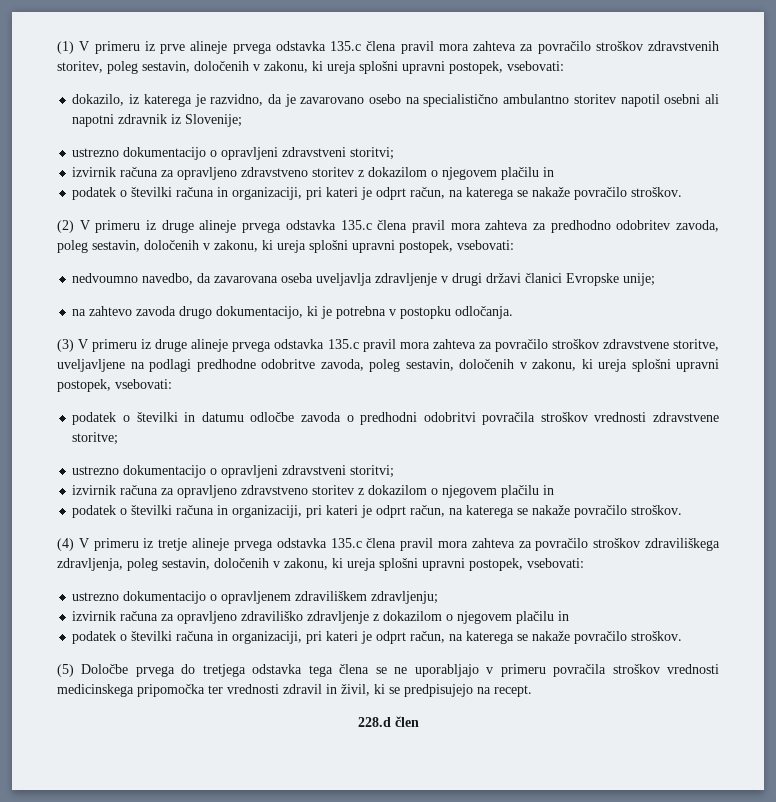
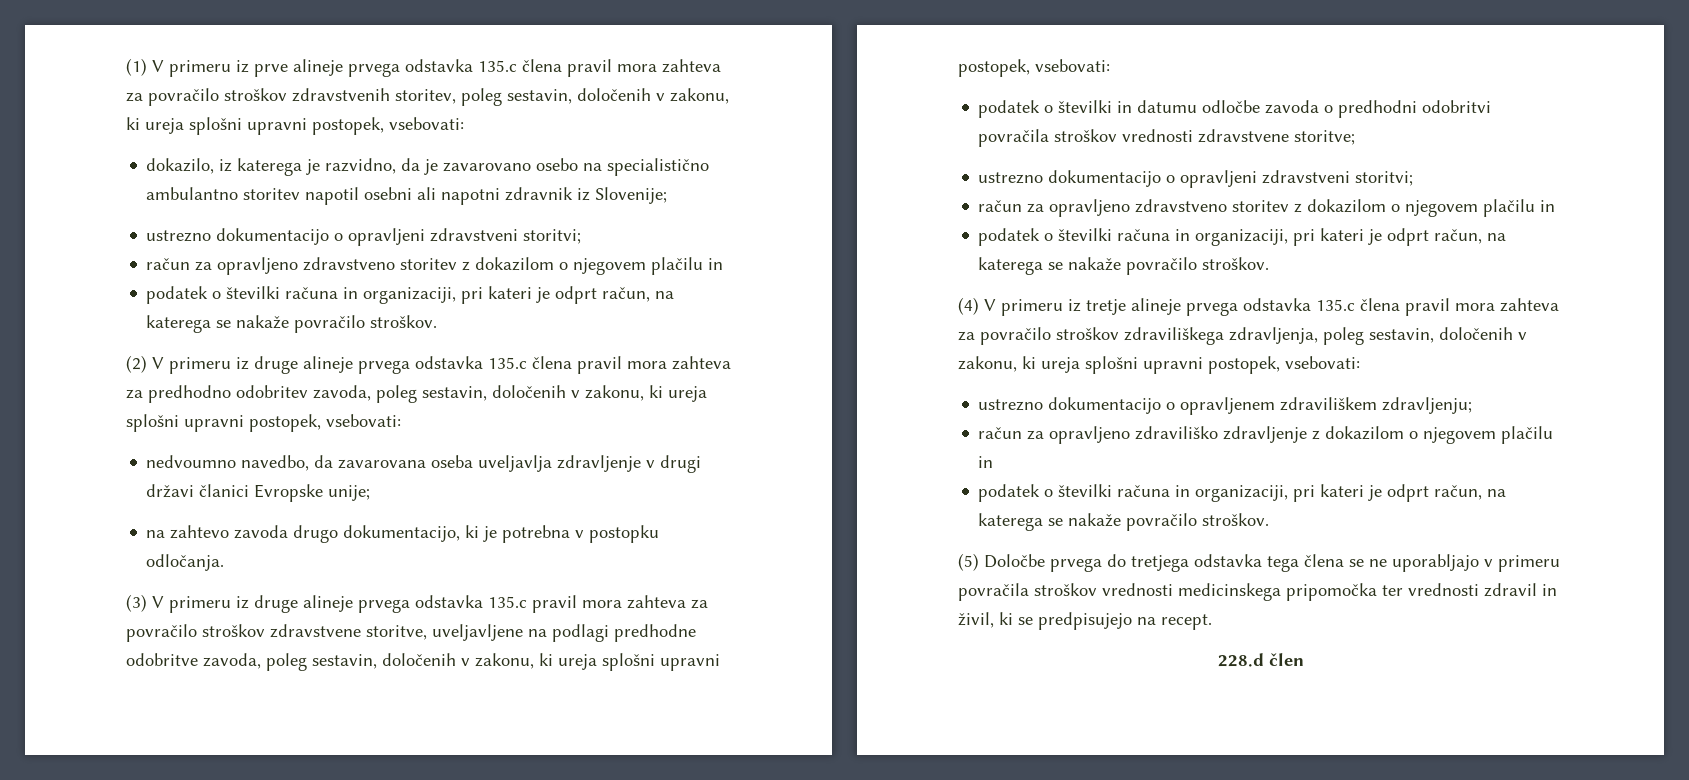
[72,167,159,177] izvirnik računa -> [146,258,191,270] račun
[72,485,159,495] izvirnik računa -> [978,200,1023,212] račun
[72,611,159,621] izvirnik računa -> [978,427,1023,439] račun

